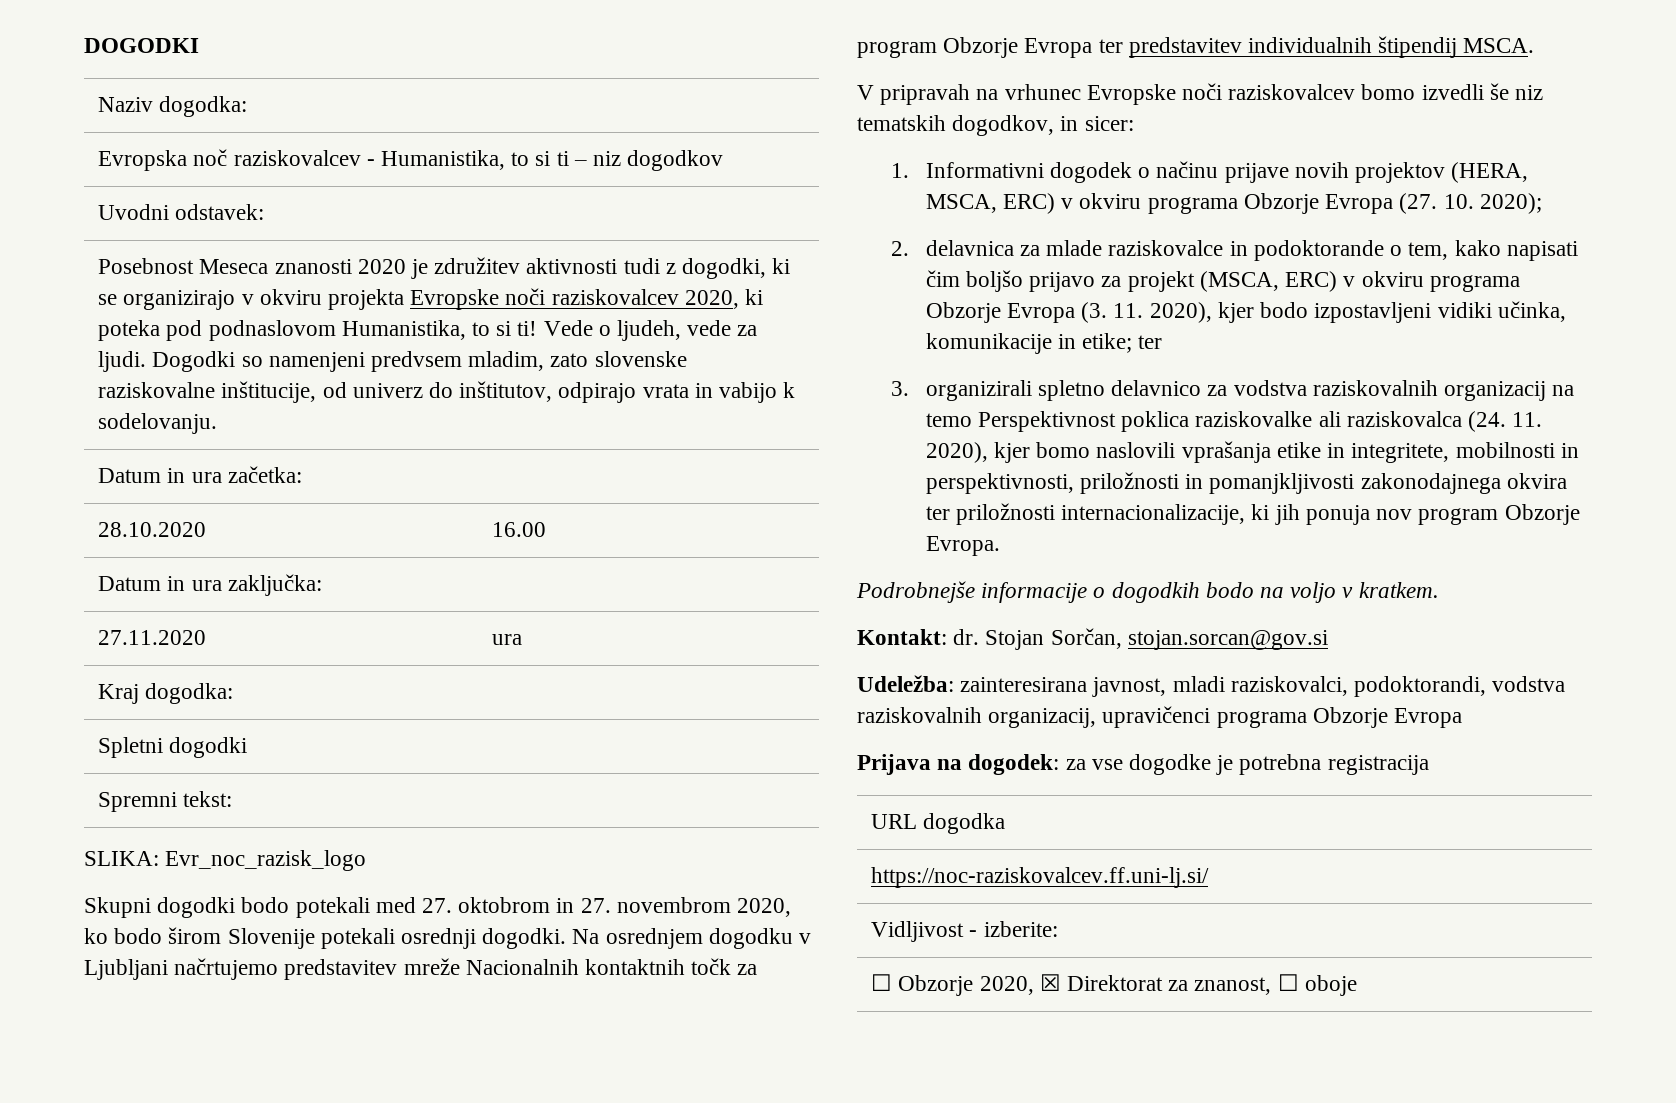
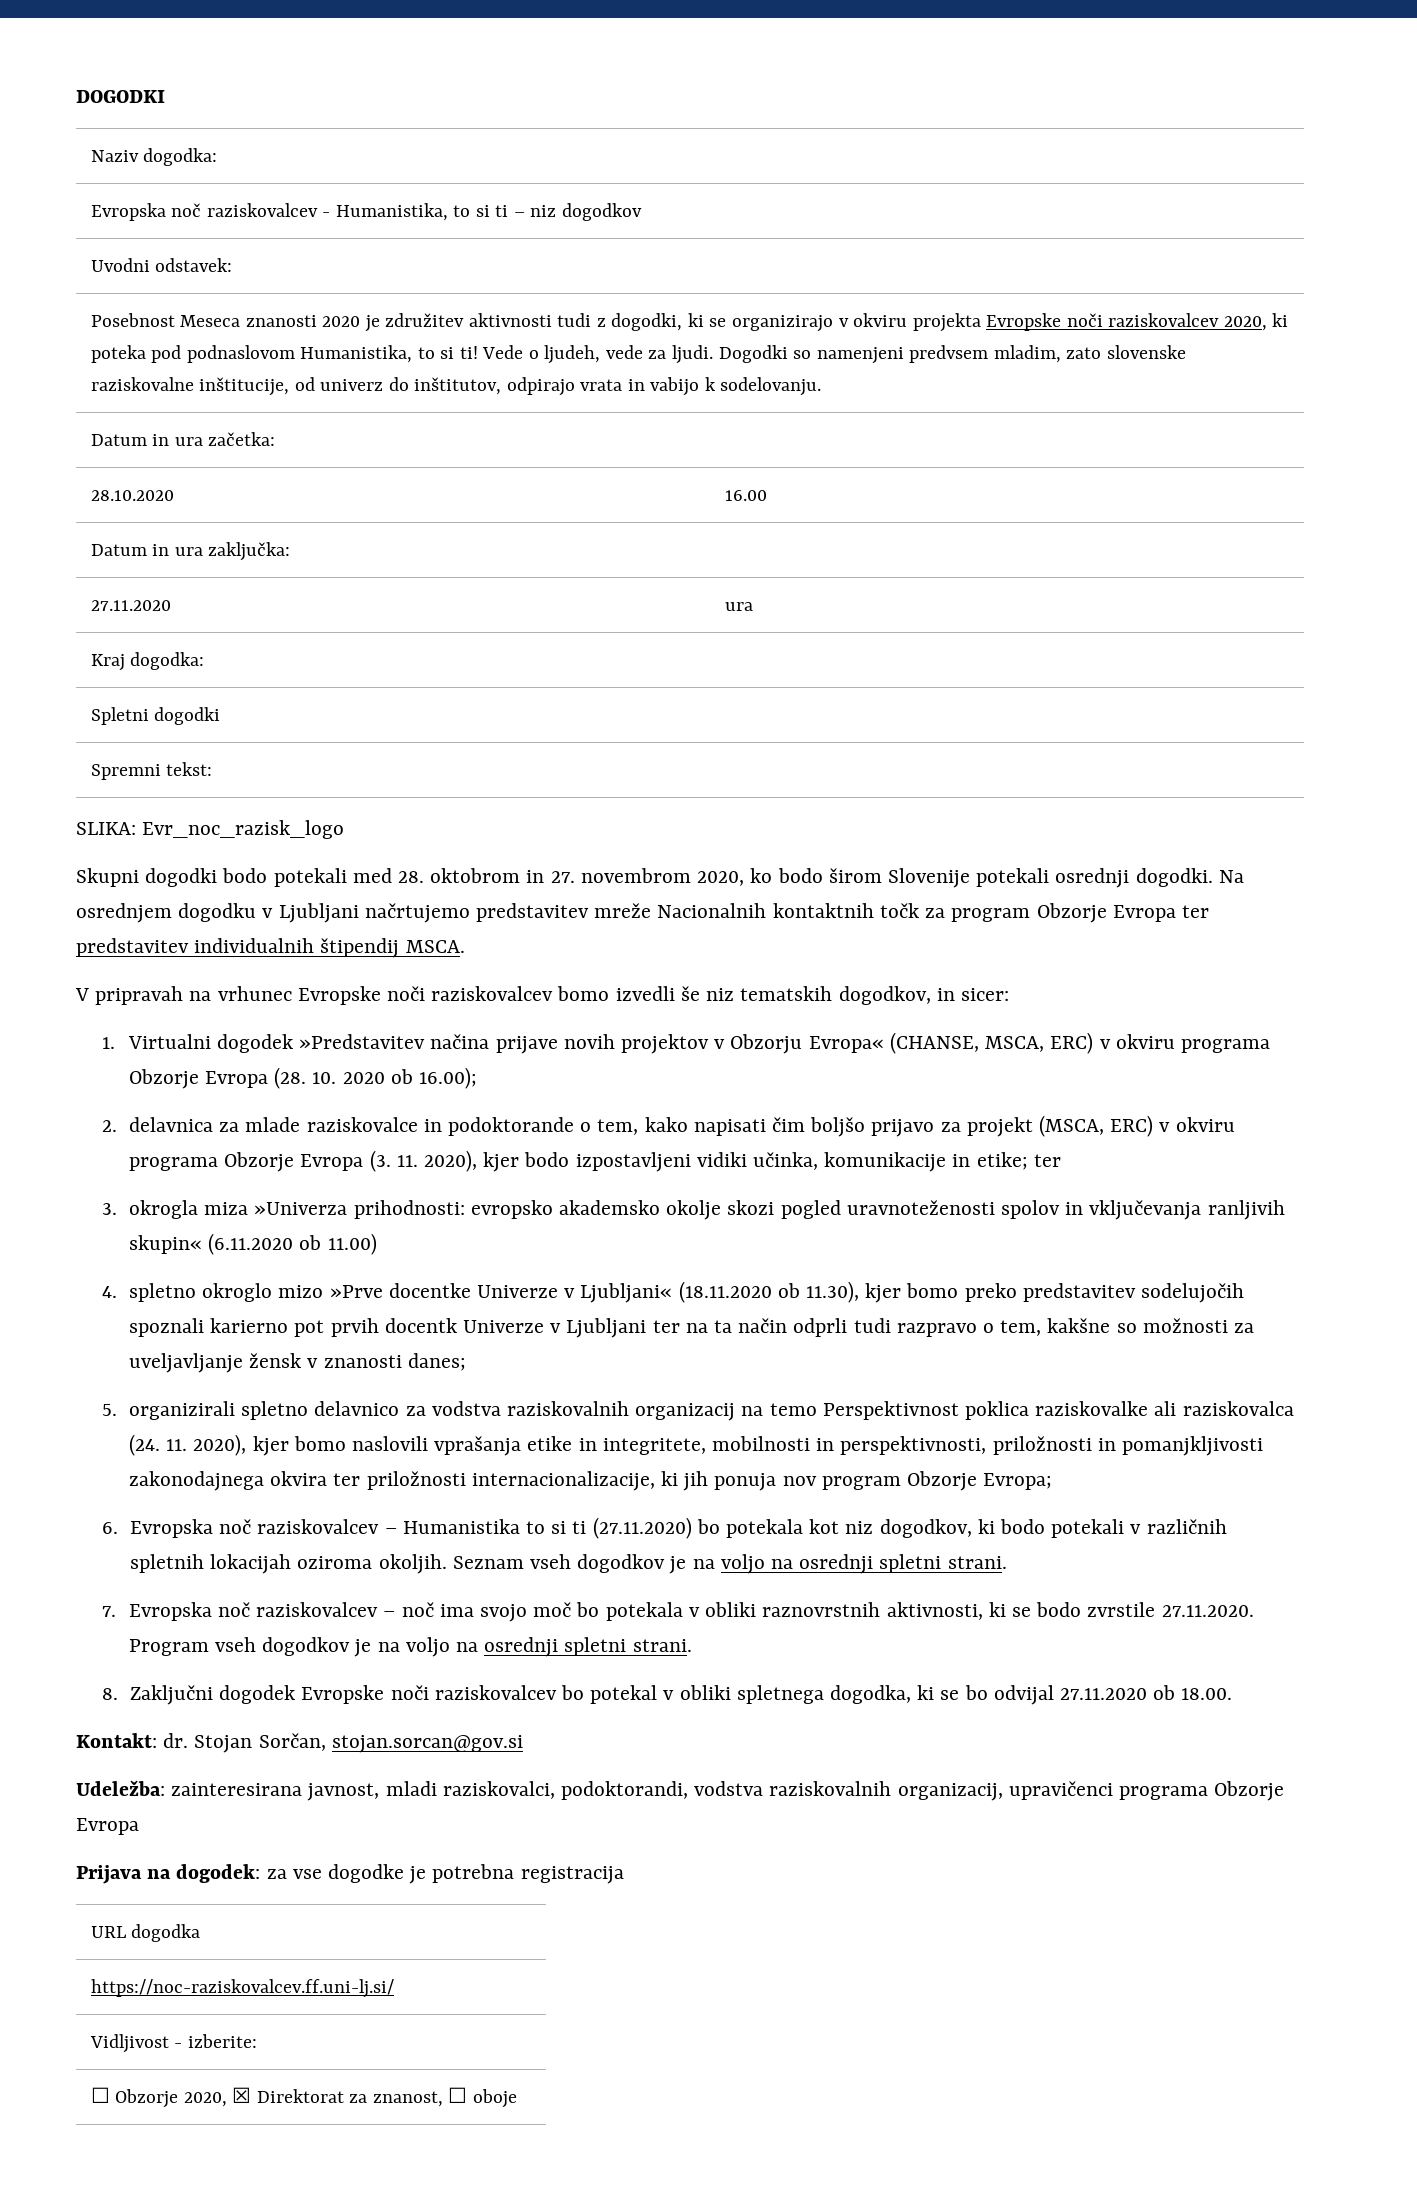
[422,898,453,913] 27. -> [398,871,425,883] 28.
[925,161,1529,183] Informativni dogodek o načinu prijave novih projektov (HERA, -> [127,1032,979,1054] Virtualni dogodek »Predstavitev načina prijave novih projektov v Obzorju Evropa« (CHANSE,
[1399,193,1542,214] (27. 10. 2020); -> [274,1067,478,1089] (28. 10. 2020 ob 16.00);
(910, 388) none -> [128,1200,1285,1220] [128,1233,377,1255] [102,1281,1245,1303] [128,1318,1255,1338] [128,1353,466,1373] [102,1404,118,1416] okrogla miza »Univerza prihodnosti: evropsko akademsko okolje skozi pogled uravnoteženosti spolov in vključevanja ranljivih skupin« (6.11.2020 ob 11.00) // 4. spletno okroglo mizo »Prve docentke Univerze v Ljubljani« (18.11.2020 ob 11.30), kjer bomo preko predstavitev sodelujočih spoznali karierno pot prvih docentk Univerze v Ljubljani ter na ta način odprli tudi razpravo o tem, kakšne so možnosti za uveljavljanje žensk v znanosti danes; // 5.
[925,536,1000,556] [856,581,1439,603] Evropa. // Podrobnejše informacije o dogodkih bodo na voljo v kratkem. -> [983,1473,1053,1490] [102,1517,1227,1539] [129,1554,1007,1574] [102,1602,1254,1622] [128,1637,692,1657] [102,1685,1233,1705] Evropa; // 6. Evropska noč raziskovalcev – Humanistika to si ti (27.11.2020) bo potekala kot niz dogodkov, ki bodo potekali v različnih spletnih lokacijah oziroma okoljih. Seznam vseh dogodkov je na voljo na osrednji spletni strani. // 7. Evropska noč raziskovalcev – noč ima svojo moč bo potekala v obliki raznovrstnih aktivnosti, ki se bodo zvrstile 27.11.2020. Program vseh dogodkov je na voljo na osrednji spletni strani. // 8. Zaključni dogodek Evropske noči raziskovalcev bo potekal v obliki spletnega dogodka, ki se bo odvijal 27.11.2020 ob 18.00.

